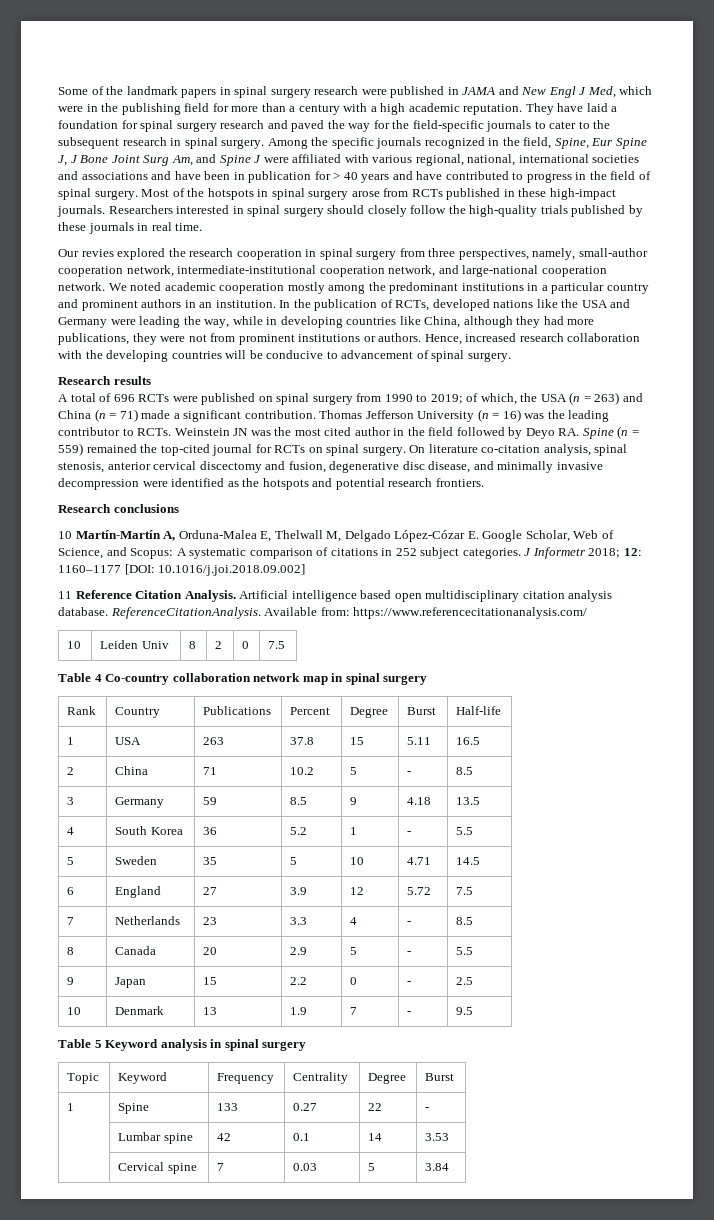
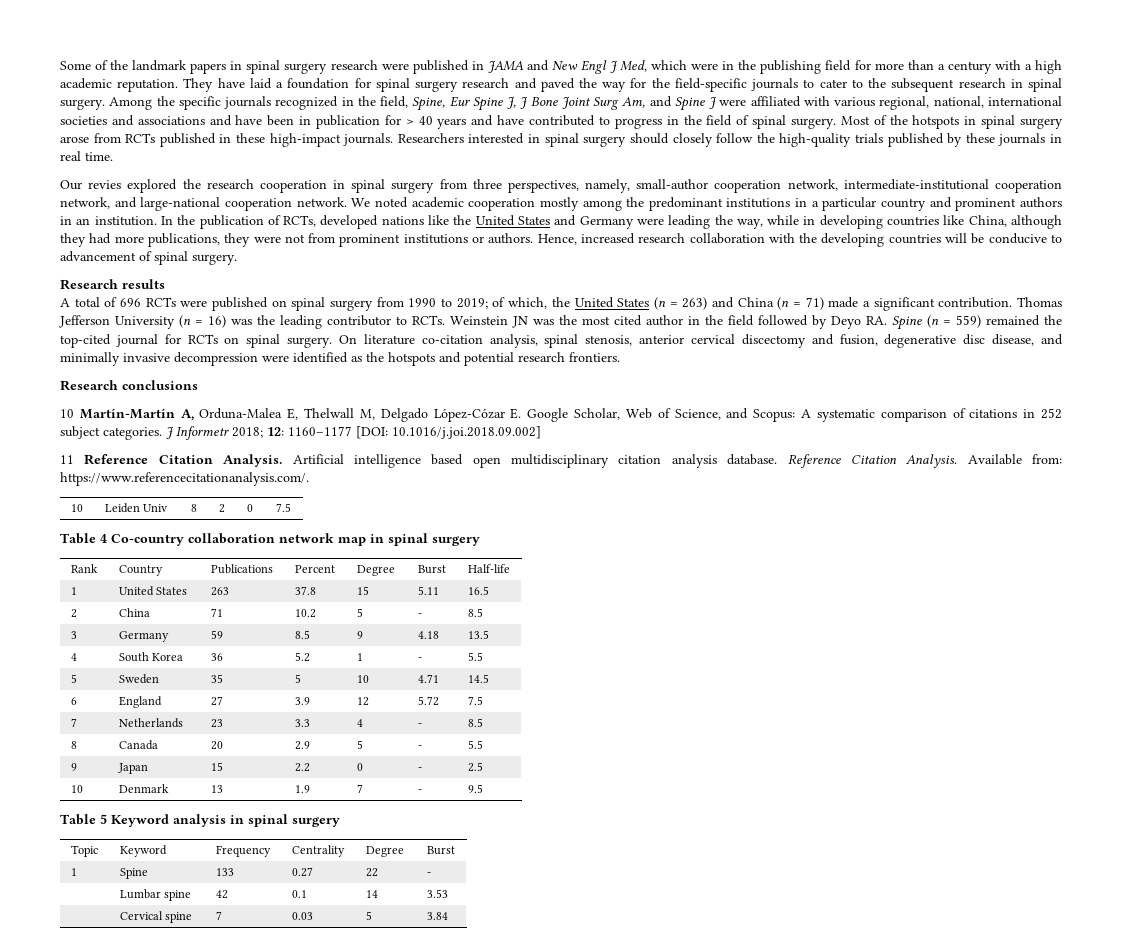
[581,300,608,308] USA -> [475,215,551,226] United States
[540,394,567,402] USA -> [574,297,650,308] United States
[110,607,261,619] ReferenceCitationAnalysis. -> [787,454,958,468] Reference Citation Analysis.
[353,607,588,619] https://www.referencecitationanalysis.com/ -> [60,472,309,486] https://www.referencecitationanalysis.com/.
[115,737,142,745] USA -> [118,586,188,596] United States

